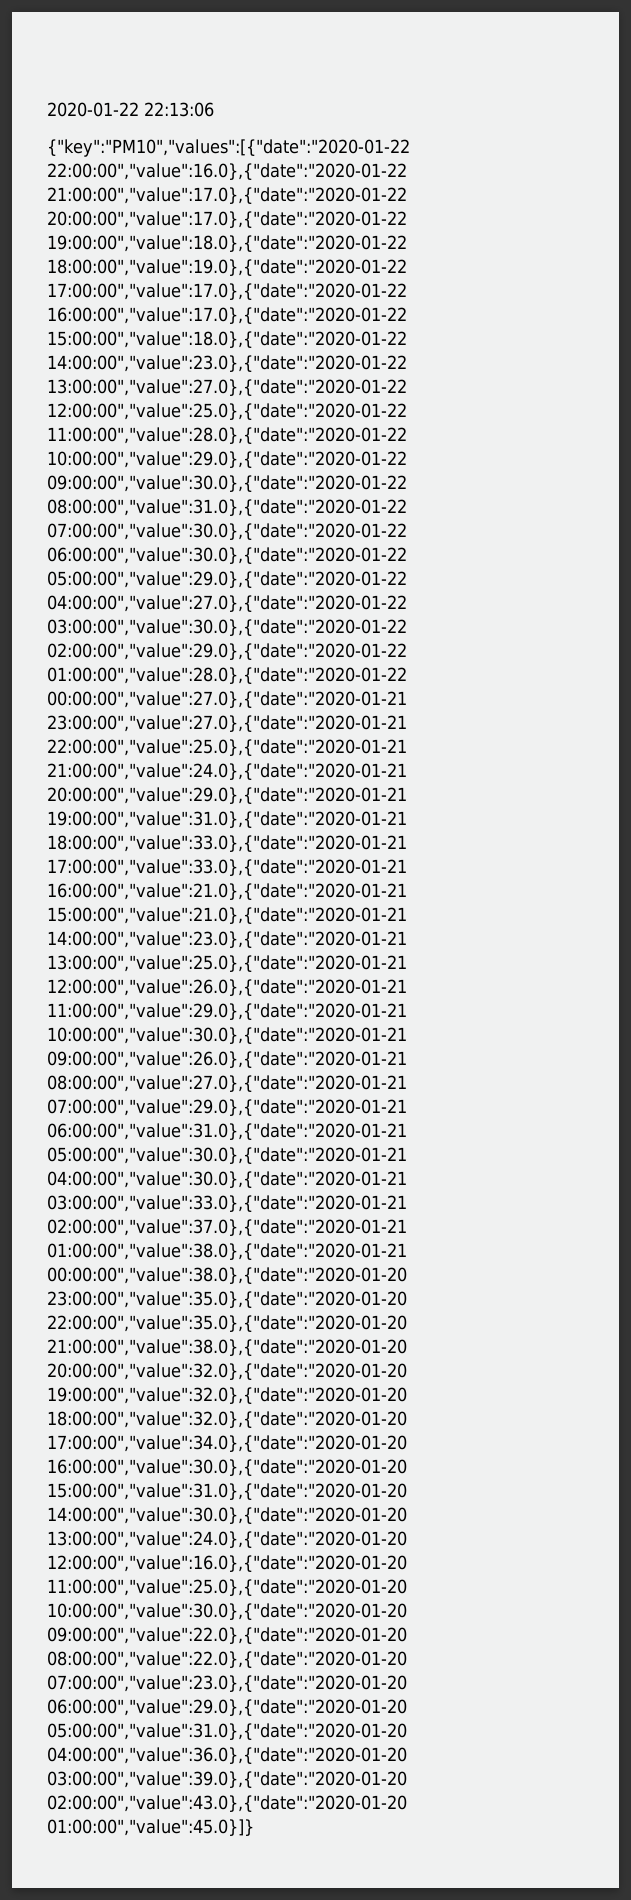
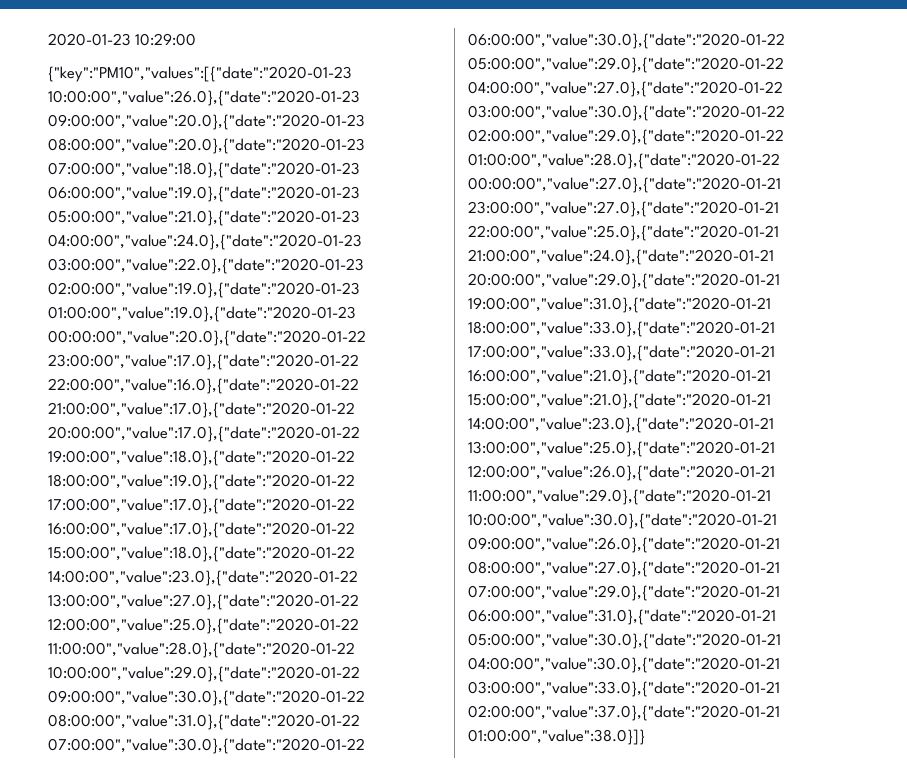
[47,102,214,117] [47,139,410,157] 2020-01-22 22:13:06 // {"key":"PM10","values":[{"date":"2020-01-22 -> [48,33,197,46] [48,66,352,82] [48,90,360,106] [48,114,365,130] [48,138,365,154] [48,162,360,178] [48,186,360,202] [48,210,360,226] [48,234,362,250] [48,258,364,274] [48,282,360,298] [48,306,356,322] [48,330,366,346] [48,354,359,370] 2020-01-23 10:29:00 // {"key":"PM10","values":[{"date":"2020-01-23 10:00:00","value":26.0},{"date":"2020-01-23 09:00:00","value":20.0},{"date":"2020-01-23 08:00:00","value":20.0},{"date":"2020-01-23 07:00:00","value":18.0},{"date":"2020-01-23 06:00:00","value":19.0},{"date":"2020-01-23 05:00:00","value":21.0},{"date":"2020-01-23 04:00:00","value":24.0},{"date":"2020-01-23 03:00:00","value":22.0},{"date":"2020-01-23 02:00:00","value":19.0},{"date":"2020-01-23 01:00:00","value":19.0},{"date":"2020-01-23 00:00:00","value":20.0},{"date":"2020-01-22 23:00:00","value":17.0},{"date":"2020-01-22
[47,1243,407,1260] [47,1267,407,1284] [47,1291,407,1308] [47,1315,407,1332] [47,1339,407,1356] [47,1363,407,1380] [47,1387,407,1404] [47,1411,407,1428] [47,1435,407,1452] [47,1459,407,1476] [47,1483,407,1500] [47,1507,407,1524] [47,1531,407,1548] [47,1555,407,1572] [47,1579,407,1596] [47,1603,407,1620] [47,1627,407,1644] [47,1651,407,1668] [47,1675,407,1692] [47,1699,407,1716] [47,1723,407,1740] [47,1747,407,1764] [47,1771,407,1788] [47,1795,407,1812] [47,1819,254,1836] 01:00:00","value":38.0},{"date":"2020-01-21 00:00:00","value":38.0},{"date":"2020-01-20 23:00:00","value":35.0},{"date":"2020-01-20 22:00:00","value":35.0},{"date":"2020-01-20 21:00:00","value":38.0},{"date":"2020-01-20 20:00:00","value":32.0},{"date":"2020-01-20 19:00:00","value":32.0},{"date":"2020-01-20 18:00:00","value":32.0},{"date":"2020-01-20 17:00:00","value":34.0},{"date":"2020-01-20 16:00:00","value":30.0},{"date":"2020-01-20 15:00:00","value":31.0},{"date":"2020-01-20 14:00:00","value":30.0},{"date":"2020-01-20 13:00:00","value":24.0},{"date":"2020-01-20 12:00:00","value":16.0},{"date":"2020-01-20 11:00:00","value":25.0},{"date":"2020-01-20 10:00:00","value":30.0},{"date":"2020-01-20 09:00:00","value":22.0},{"date":"2020-01-20 08:00:00","value":22.0},{"date":"2020-01-20 07:00:00","value":23.0},{"date":"2020-01-20 06:00:00","value":29.0},{"date":"2020-01-20 05:00:00","value":31.0},{"date":"2020-01-20 04:00:00","value":36.0},{"date":"2020-01-20 03:00:00","value":39.0},{"date":"2020-01-20 02:00:00","value":43.0},{"date":"2020-01-20 01:00:00","value":45.0}]} -> [468,729,645,745] 01:00:00","value":38.0}]}

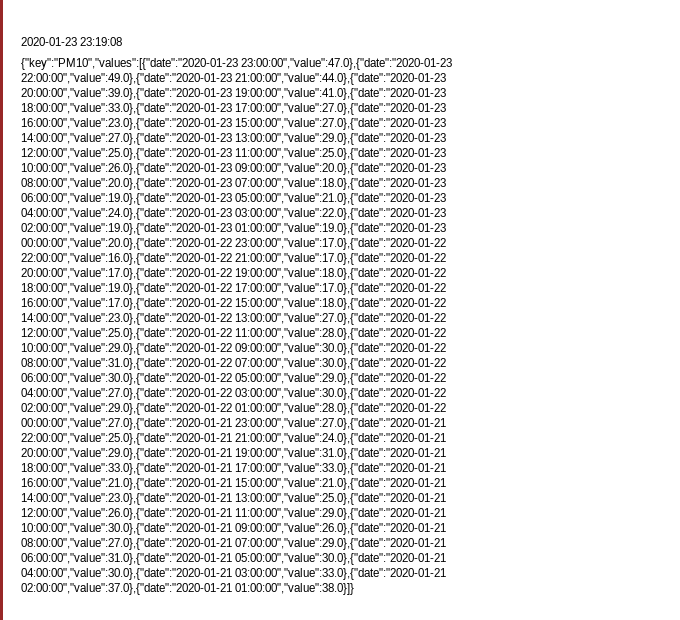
[135,33,197,46] 10:29:00 -> [80,37,123,46] 23:19:08
(352, 74) none -> [241,58,453,70] [21,73,447,85] [21,88,447,100] [21,103,447,115] [21,118,447,130] [21,133,447,145] [21,148,447,160] 23:00:00","value":47.0},{"date":"2020-01-23 22:00:00","value":49.0},{"date":"2020-01-23 21:00:00","value":44.0},{"date":"2020-01-23 20:00:00","value":39.0},{"date":"2020-01-23 19:00:00","value":41.0},{"date":"2020-01-23 18:00:00","value":33.0},{"date":"2020-01-23 17:00:00","value":27.0},{"date":"2020-01-23 16:00:00","value":23.0},{"date":"2020-01-23 15:00:00","value":27.0},{"date":"2020-01-23 14:00:00","value":27.0},{"date":"2020-01-23 13:00:00","value":29.0},{"date":"2020-01-23 12:00:00","value":25.0},{"date":"2020-01-23 11:00:00","value":25.0},{"date":"2020-01-23

